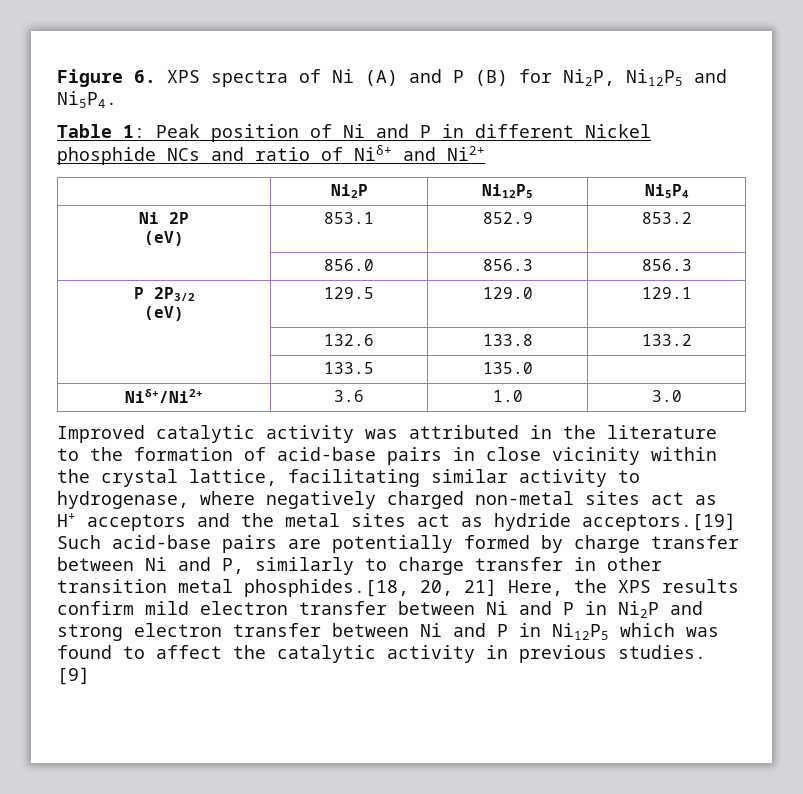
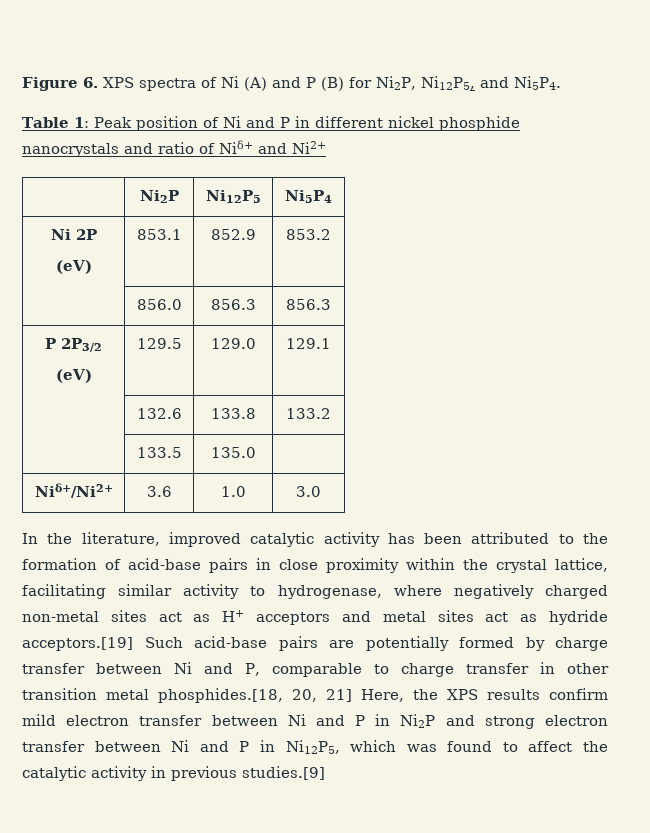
[626,69,683,86] Ni12P5 -> [420,76,475,90] Ni12P5,
[585,124,651,138] [57,147,200,165] Nickel phosphide NCs -> [387,116,520,131] [22,143,119,157] nickel phosphide nanocrystals
[57,425,717,443] Improved catalytic activity was attributed in the literature -> [22,532,550,547] In the literature, improved catalytic activity has been attributed
[552,447,640,465] vicinity -> [326,558,399,573] proximity
[241,513,274,527] the -> (371, 616) none
[255,557,354,575] similarly -> [271,663,362,677] comparable
[552,623,609,640] Ni12P5 -> [285,740,340,754] Ni12P5,
[618,645,706,659] [57,667,90,685] studies. [9] -> [242,766,325,780] studies.[9]

